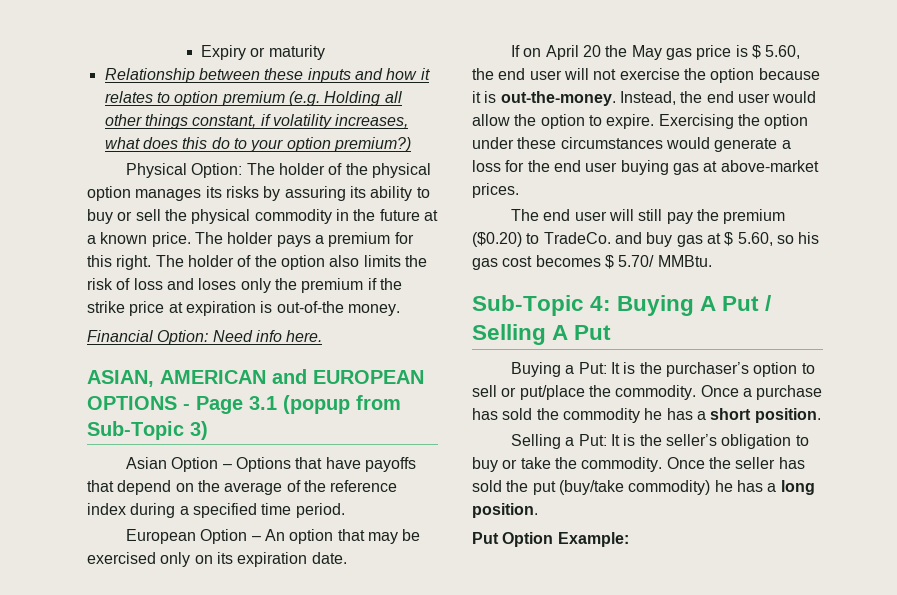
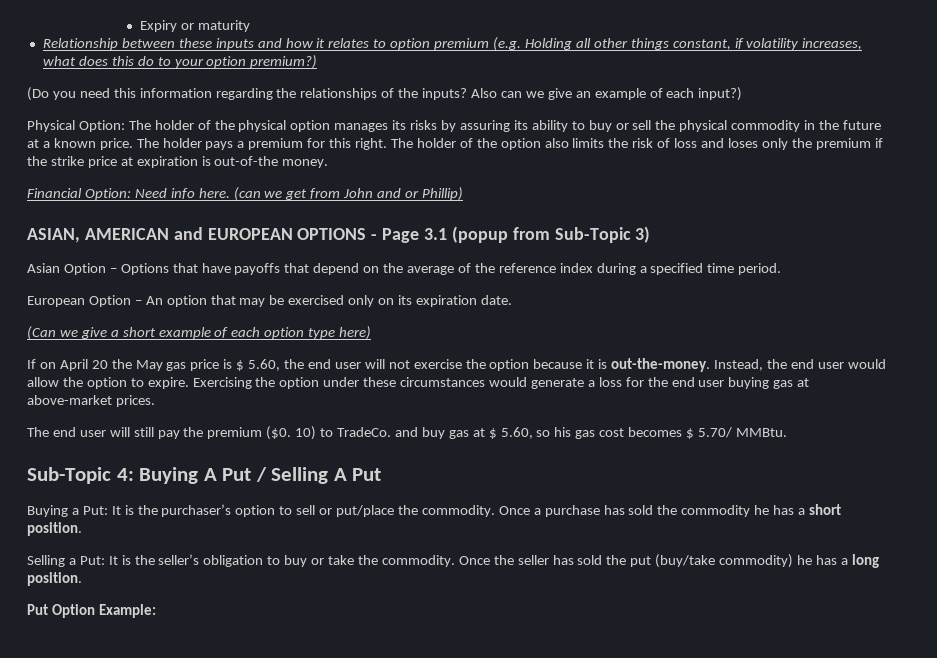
(411, 144) none -> [27,87,743,101] // (Do you need this information regarding the relationships of the inputs? Also can we give an example of each input?)
(323, 336) none -> [233,187,463,201] (can we get from John and or Phillip)
(347, 558) none -> [27,326,372,340] // (Can we give a short example of each option type here)
[472,232,522,247] ($0.20) -> [266,426,317,440] ($0. 10)

